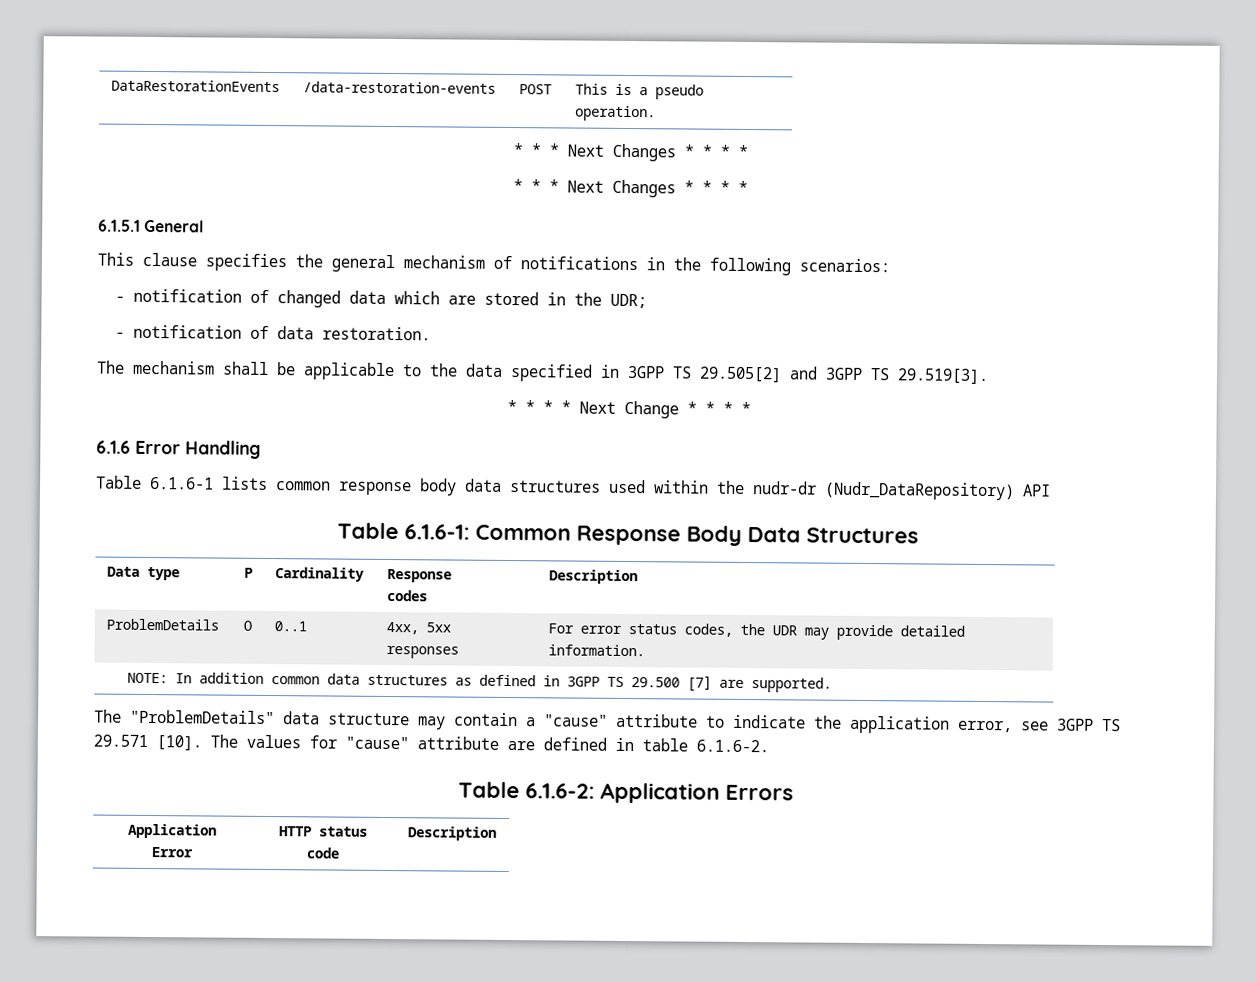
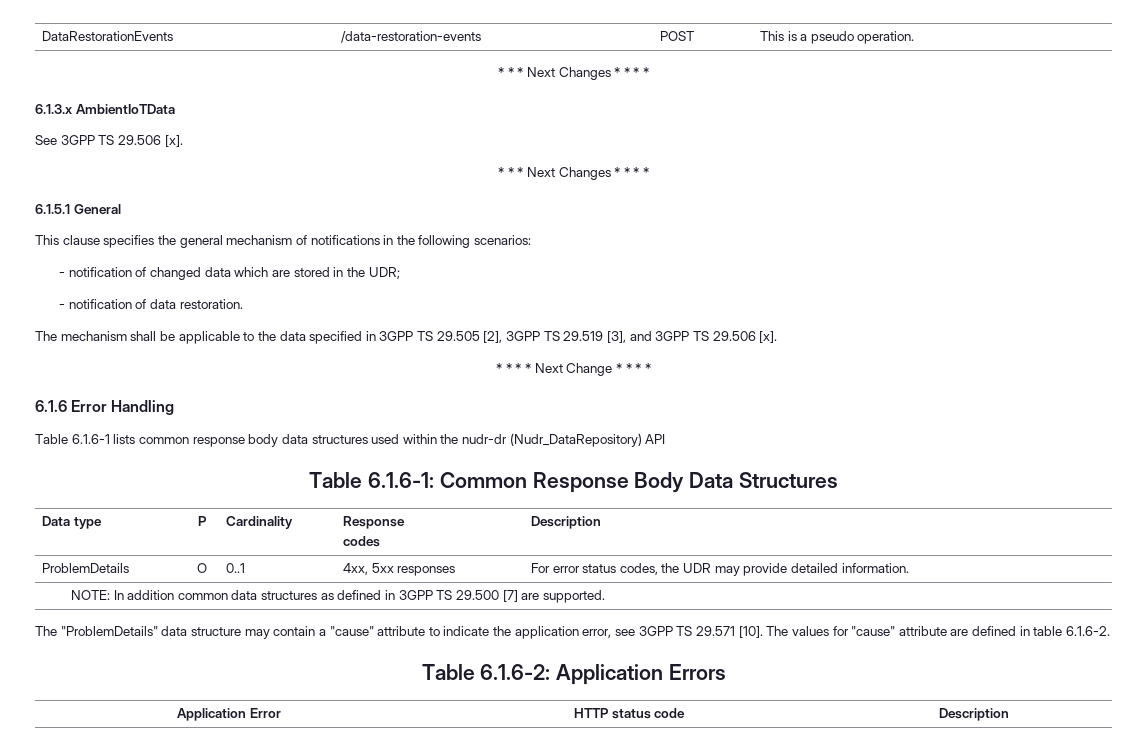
(748, 151) none -> [35,104,175,114] [35,135,183,147] // 6.1.3.x AmbientIoTData // See 3GPP TS 29.506 [x].
[699,366,782,383] 29.505[2] -> [436,331,626,343] 29.505 [2], 3GPP TS 29.519 [3],
[897,368,989,385] 29.519[3]. -> [712,331,778,343] 29.506 [x].

